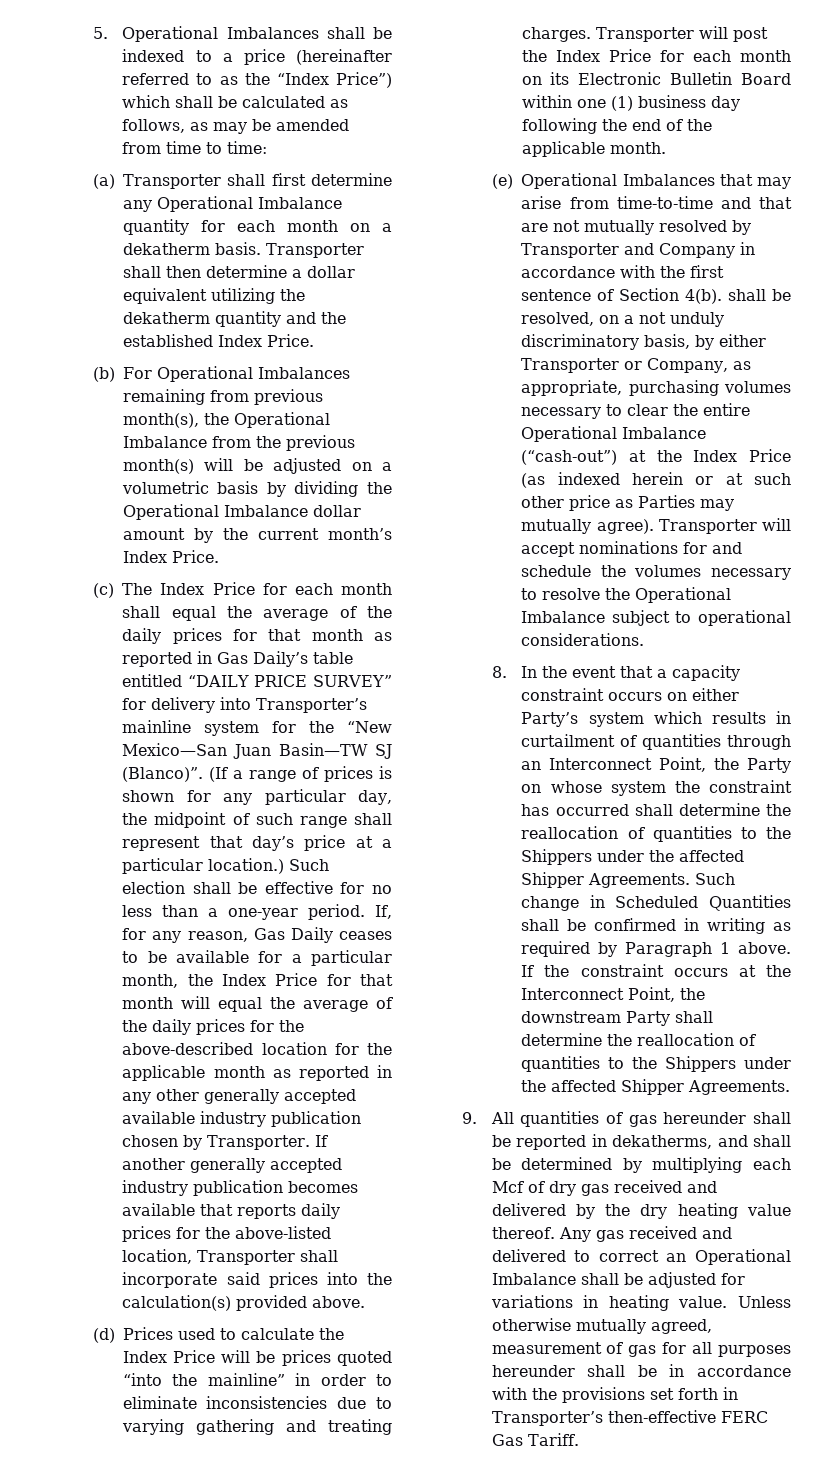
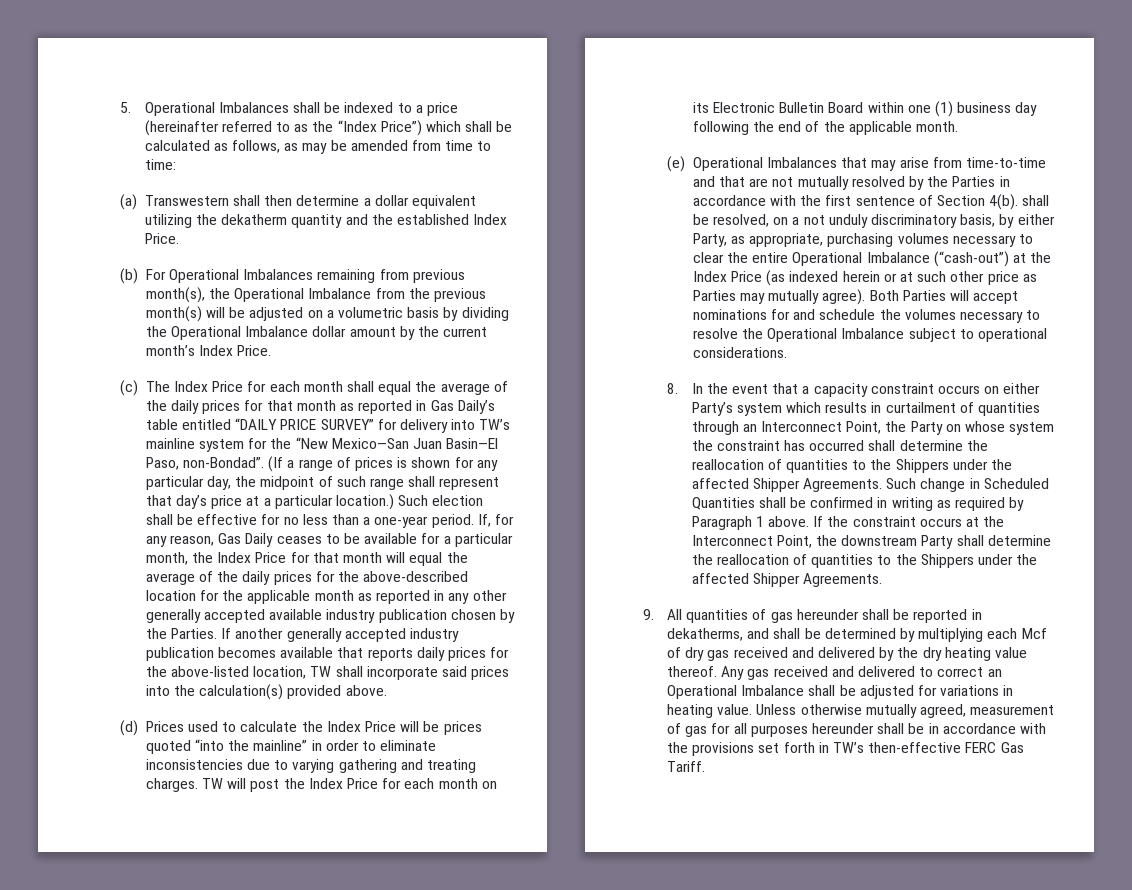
[122,173,392,189] [122,196,342,212] [122,219,392,235] [122,242,364,258] Transporter shall first determine any Operational Imbalance quantity for each month on a dekatherm basis. Transporter -> [144,195,229,206] Transwestern
[256,698,368,713] Transporter’s -> [479,419,511,430] TW’s
[279,743,392,759] [122,767,204,782] Basin—TW SJ (Blanco)”. -> [446,438,499,449] [145,457,265,470] Basin—El Paso, non-Bondad”.
[207,1135,311,1150] Transporter. -> [145,628,218,639] the Parties.
[197,1250,296,1265] Transporter -> [310,666,332,677] TW
[595,27,694,42] Transporter -> [202,778,224,789] TW
[521,243,736,258] Transporter and Company -> [927,176,996,187] the Parties
[521,358,729,373] Transporter or Company, -> [692,233,727,247] Party,
[658,519,757,534] Transporter -> [869,290,946,301] Both Parties
[491,1411,603,1426] Transporter’s -> [833,742,865,753] TW’s

